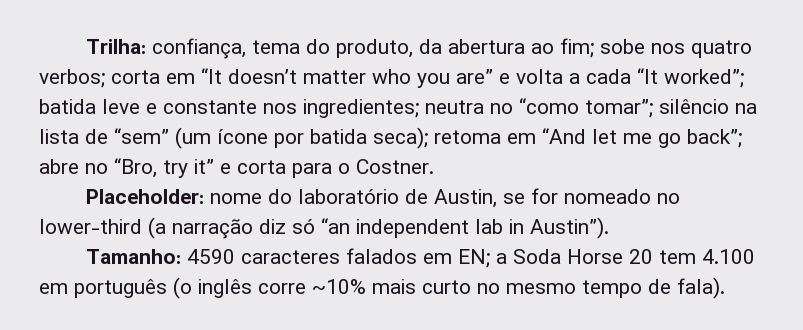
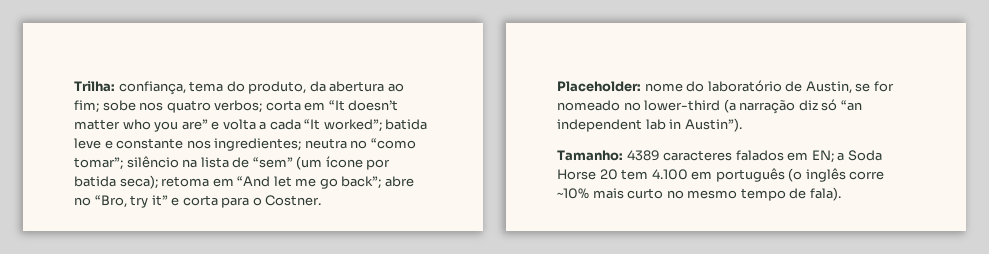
[187,249,236,264] 4590 -> [626,150,660,161] 4389

